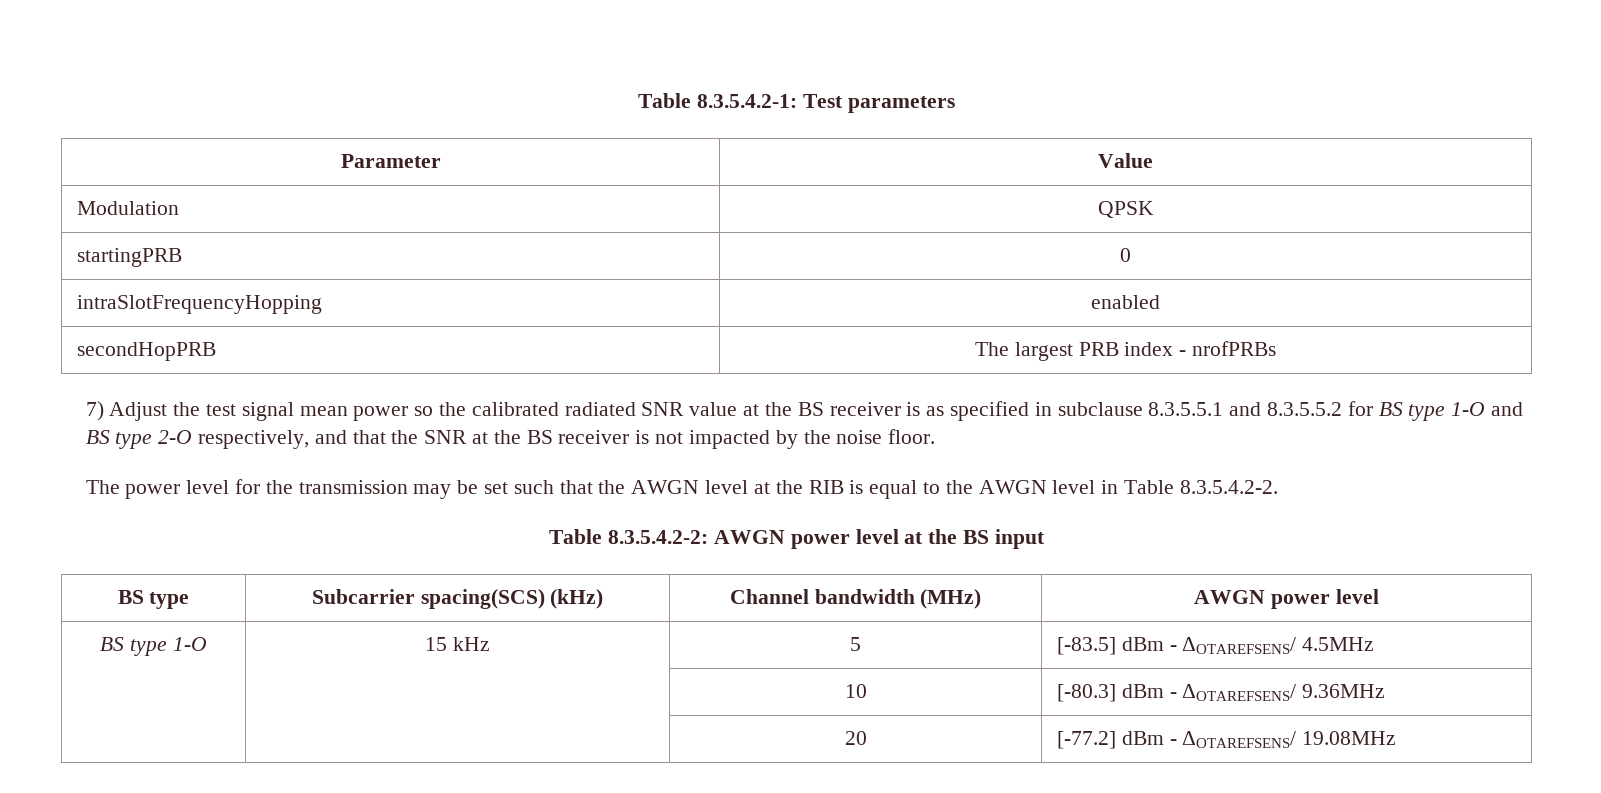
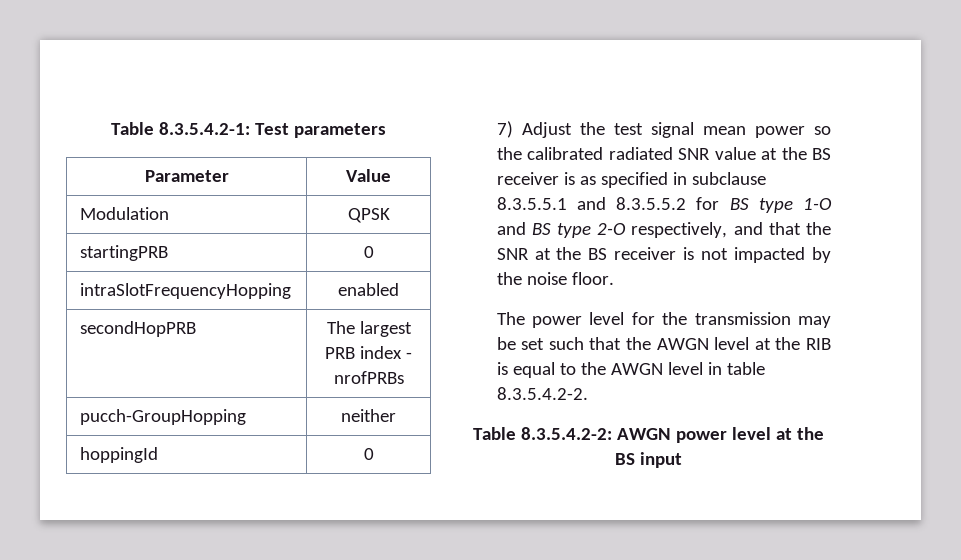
(1277, 348) none -> [80,409,247,425] [341,409,396,422] [80,447,159,463] [363,448,374,460] // pucch-GroupHopping | neither // hoppingId | 0
[1123,480,1174,494] Table -> [726,362,765,375] table
[117,590,190,609] [311,589,604,609] [729,589,982,609] [1194,589,1379,609] [100,637,207,656] [425,637,490,651] [850,637,862,651] [1056,637,1375,655] [844,684,867,698] [1056,684,1386,702] [844,731,867,745] [1056,731,1397,749] // BS type | Subcarrier spacing(SCS) (kHz) | Channel bandwidth (MHz) | AWGN power level // BS type 1-O | 15 kHz | 5 | [-83.5] dBm - ΔOTAREFSENS/ 4.5MHz // | | 10 | [-80.3] dBm - ΔOTAREFSENS/ 9.36MHz // | | 20 | [-77.2] dBm - ΔOTAREFSENS/ 19.08MHz -> (682, 460) none

